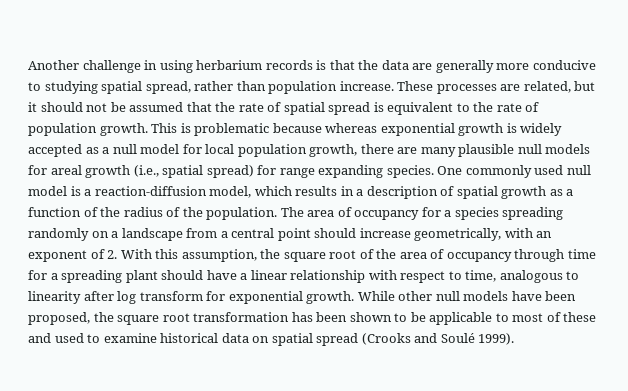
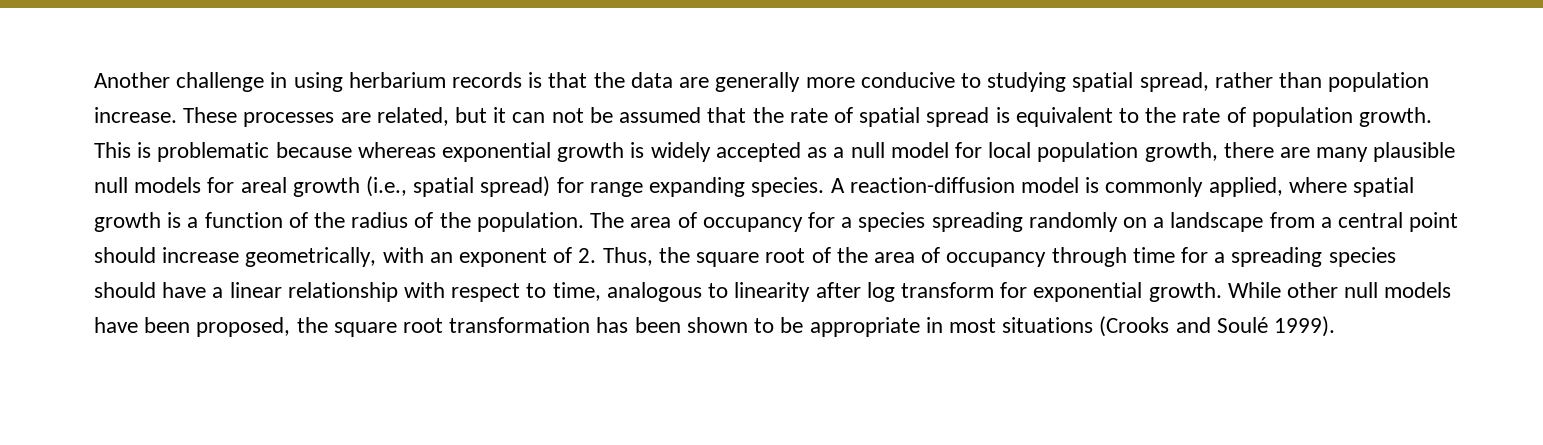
[40,102,83,112] should -> [512,112,546,123] can
[437,165,591,178] [28,186,455,199] One commonly used null model is a reaction-diffusion model, which results in a description of -> [830,177,1347,197] A reaction-diffusion model is commonly applied, where
[549,189,563,196] as -> [167,212,182,228] is
[120,249,257,262] With this assumption, -> [602,247,653,266] Thus,
[125,270,158,283] plant -> [1328,247,1396,267] species
[429,312,597,325] [28,333,359,346] applicable to most of these and used to examine historical data on spatial spread -> [809,317,1094,337] appropriate in most situations

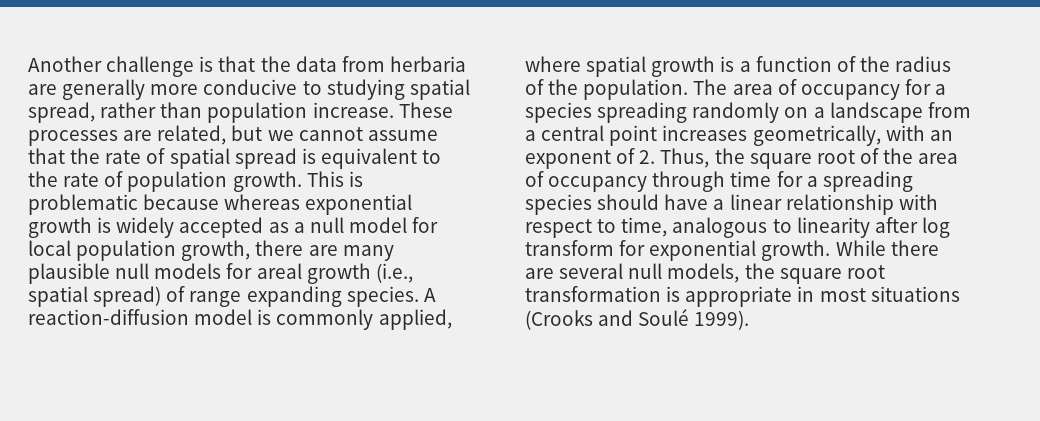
[270,72,523,92] in using herbarium records -> (195, 66) none
(673, 80) none -> [341,56,466,72] from herbaria
[493,107,702,123] it can not be assumed -> [267,127,438,141] we cannot assume
[556,177,584,193] for -> [166,286,186,302] of
[94,247,240,263] should increase -> [662,125,748,141] increases
[1286,282,1452,298] [94,317,804,337] other null models have been proposed, the square root transformation has been shown to be -> [890,240,939,256] [525,263,885,284] [525,286,681,302] there are several null models, the square root transformation is

